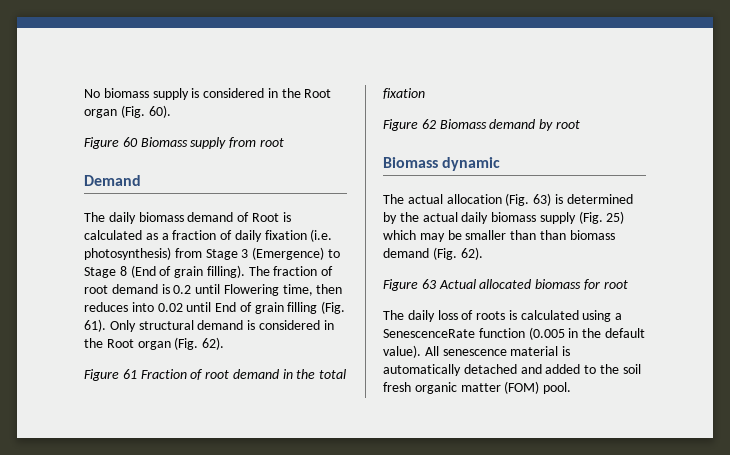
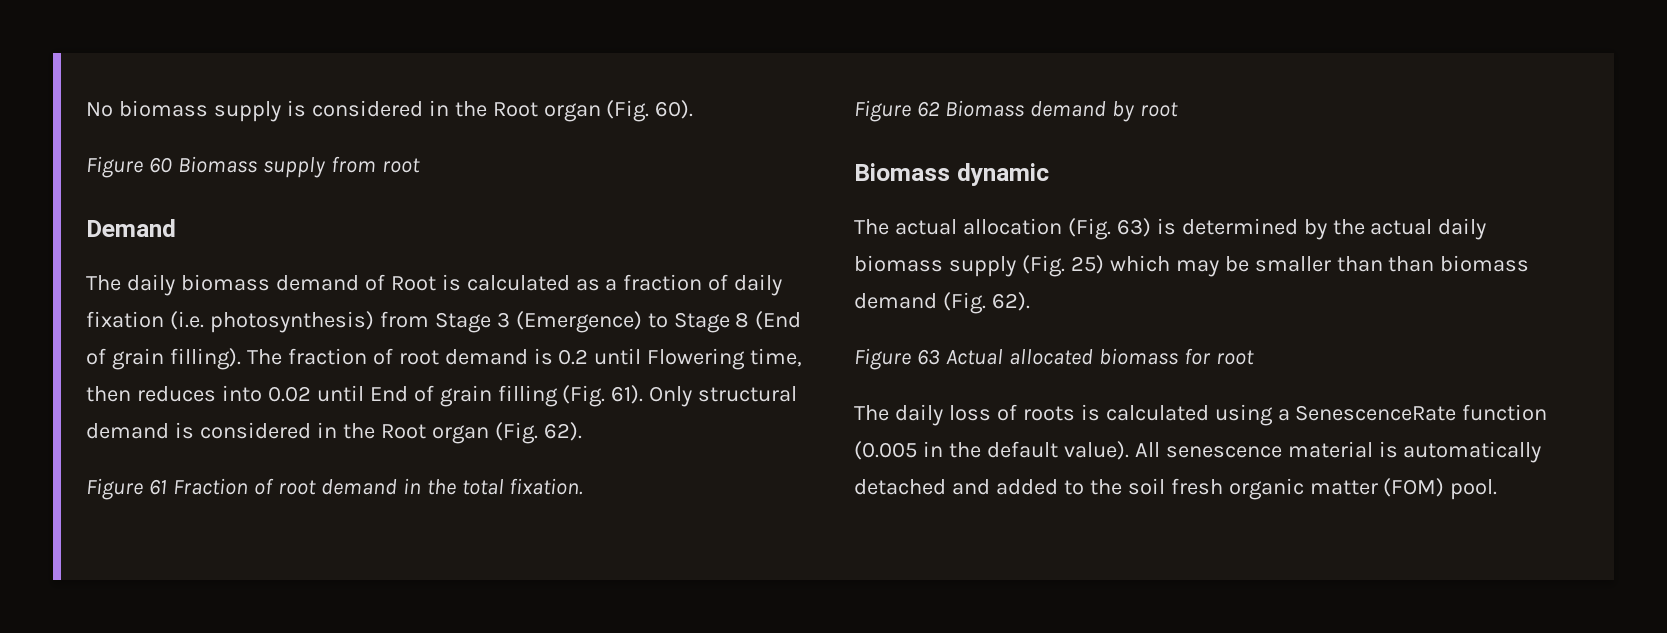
[383,88,425,99] fixation -> [509,478,584,495] fixation.

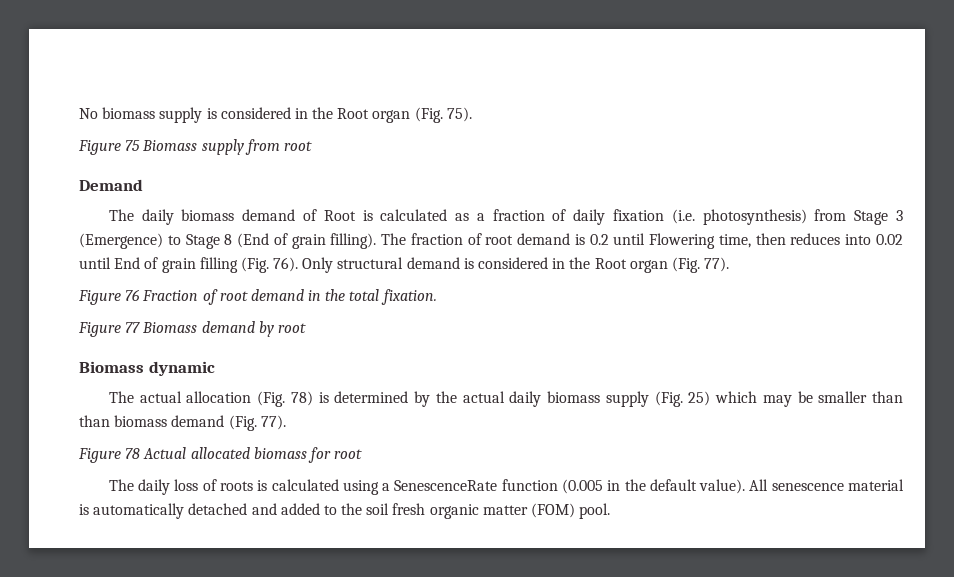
[655,100,694,119] [86,156,172,178] 60). // Figure 60 -> [446,107,472,122] [78,140,141,155] 75). // Figure 75
[611,385,644,404] 61). -> [273,257,299,272] 76).
[543,422,582,441] [86,478,167,500] 62). // Figure 61 -> [704,257,730,272] [78,289,141,305] 77). // Figure 76
[916,101,940,117] 62 -> [125,322,141,333] 77
[1116,218,1151,237] 63) -> [290,391,313,406] 78)
[991,292,1030,311] [854,348,940,370] 62). // Figure 63 -> [260,415,286,430] [78,448,141,463] 77). // Figure 78

